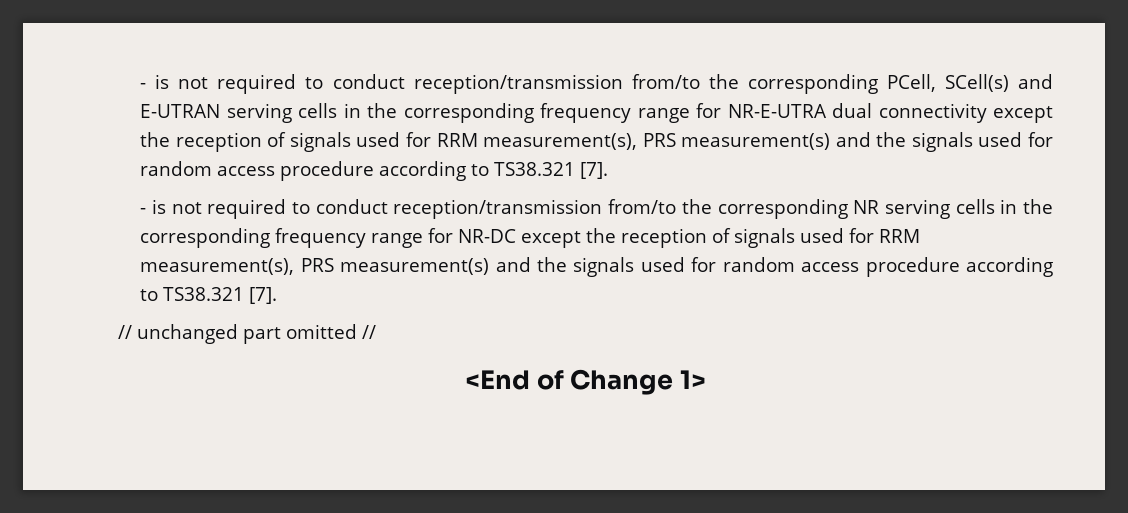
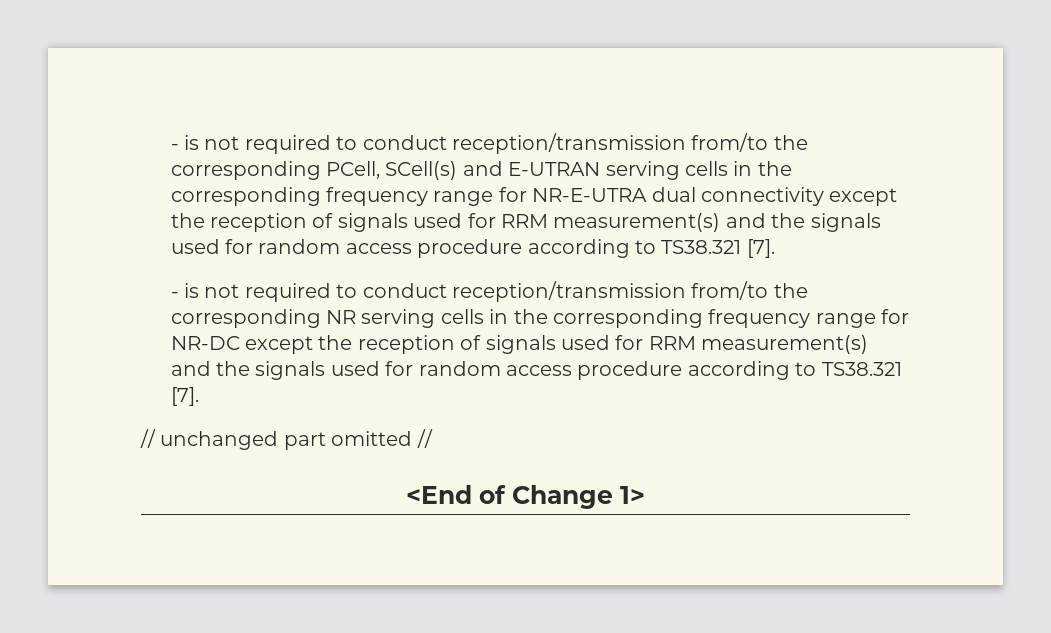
[483,133,676,150] measurement(s), PRS -> (548, 221) none
[140,258,334,275] measurement(s), PRS -> (696, 343) none

